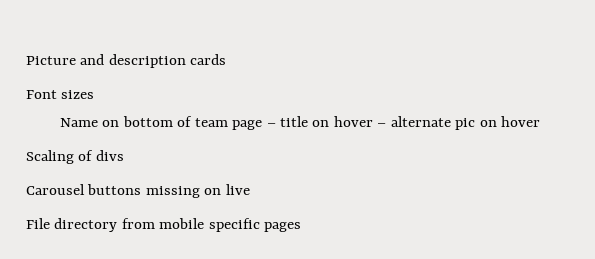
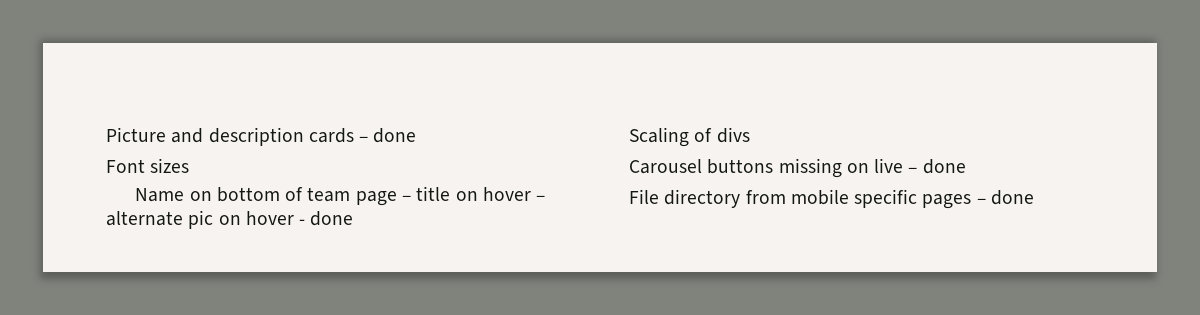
(227, 59) none -> [359,128,417,143] – done
(541, 121) none -> [299,211,354,226] - done
(250, 189) none -> [908,159,966,174] – done
(302, 227) none -> [976,190,1034,205] – done

